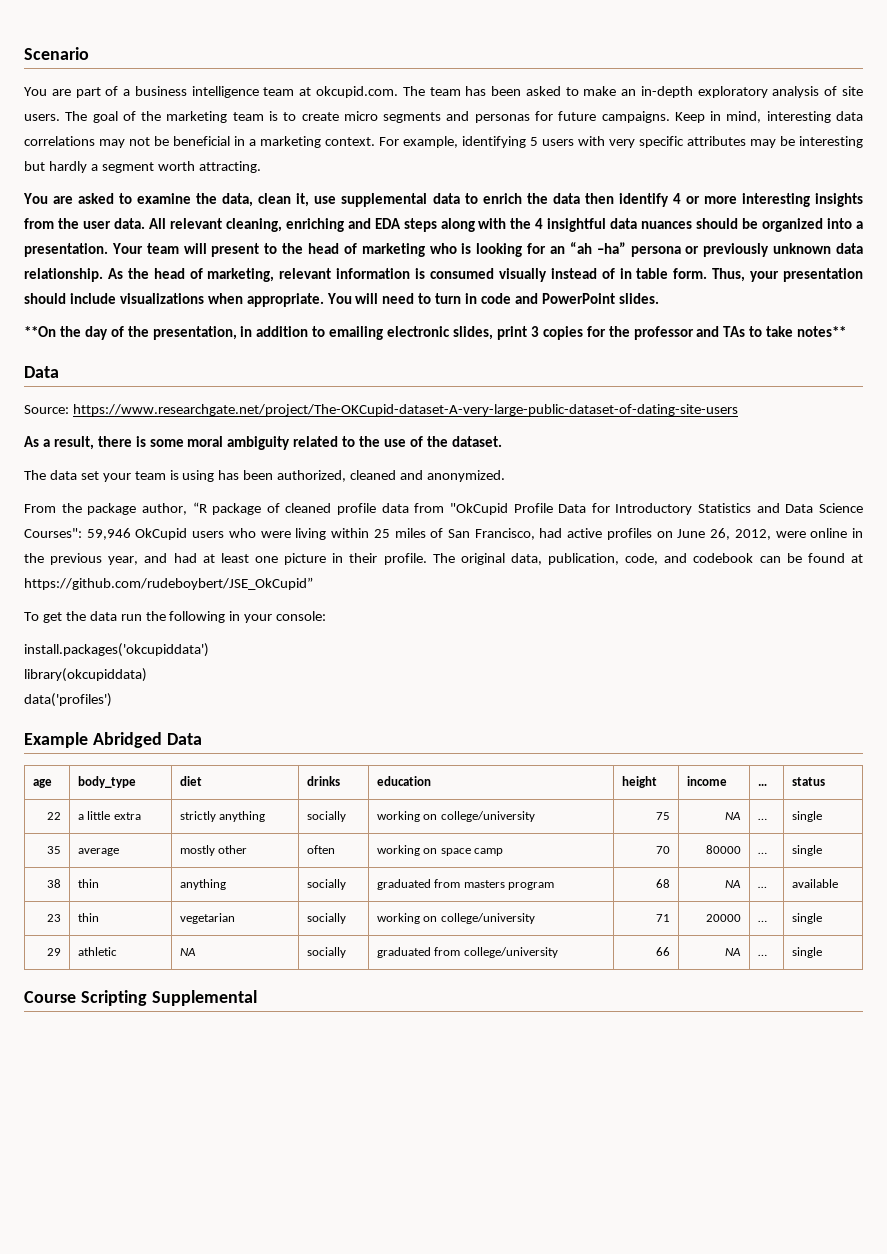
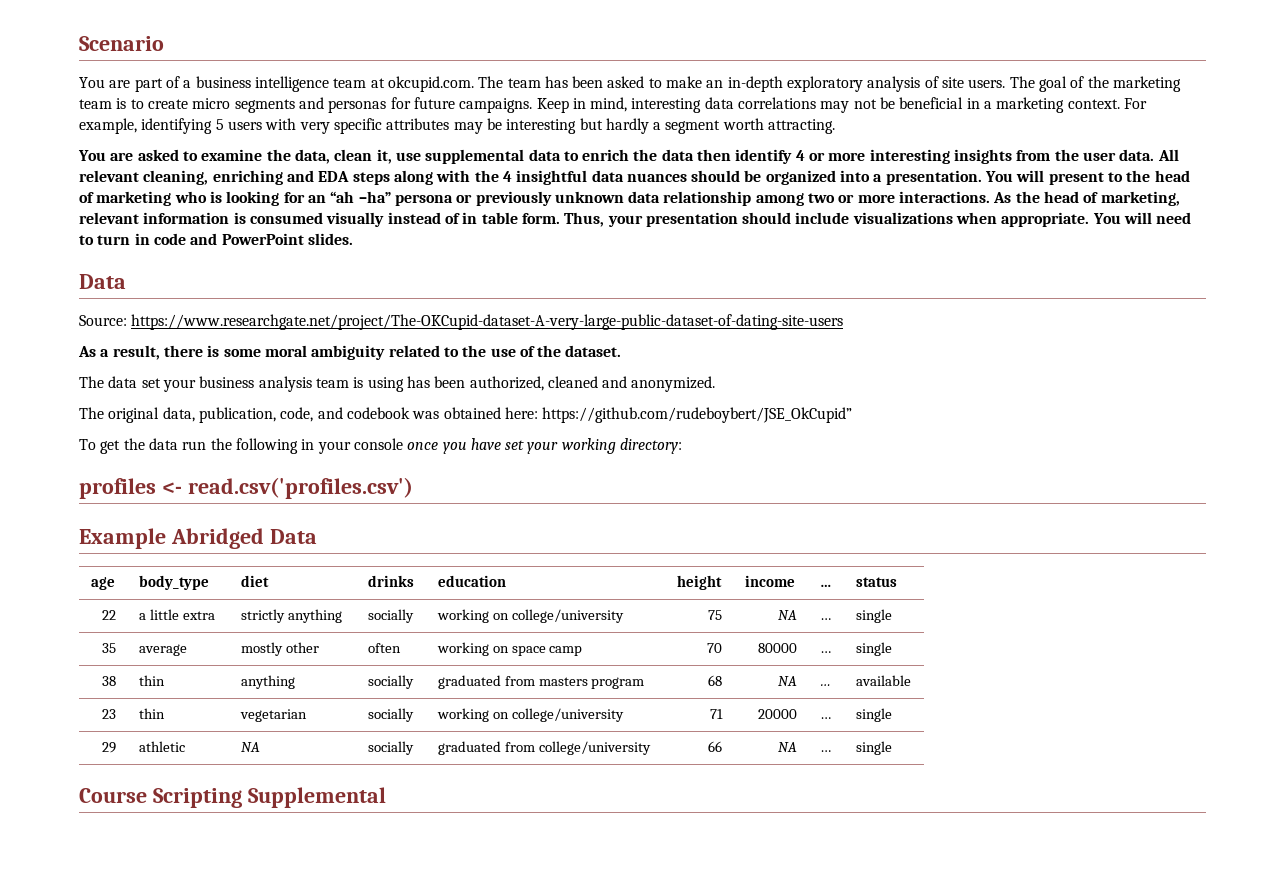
[111,243,179,254] Your team -> [985,171,1014,182] You
[24,268,103,282] relationship. -> [663,191,991,206] relationship among two or more interactions.
[24,326,847,340] // **On the day of the presentation, in addition to emailing electronic slides, print 3 copies for the professor and TAs to take notes** -> (353, 239) none
(131, 477) none -> [199,376,312,392] business analysis
[24,502,864,515] [24,528,864,540] [24,553,427,565] From the package author, “R package of cleaned profile data from "OkCupid Profile Data for Introductory Statistics and Data Science Courses": 59,946 OkCupid users who were living within 25 miles of San Francisco, had active profiles on June 26, 2012, were online in the previous year, and had at least one picture in their profile. -> (716, 384) none
[759,553,863,563] can be found at -> [412,407,538,419] was obtained here:
[276,611,327,621] [24,643,209,657] [24,668,147,682] [24,693,112,707] console: // install.packages('okcupiddata') // library(okcupiddata) // data('profiles') -> [353,438,683,454] [79,477,413,499] console once you have set your working directory: // profiles <- read.csv('profiles.csv')

